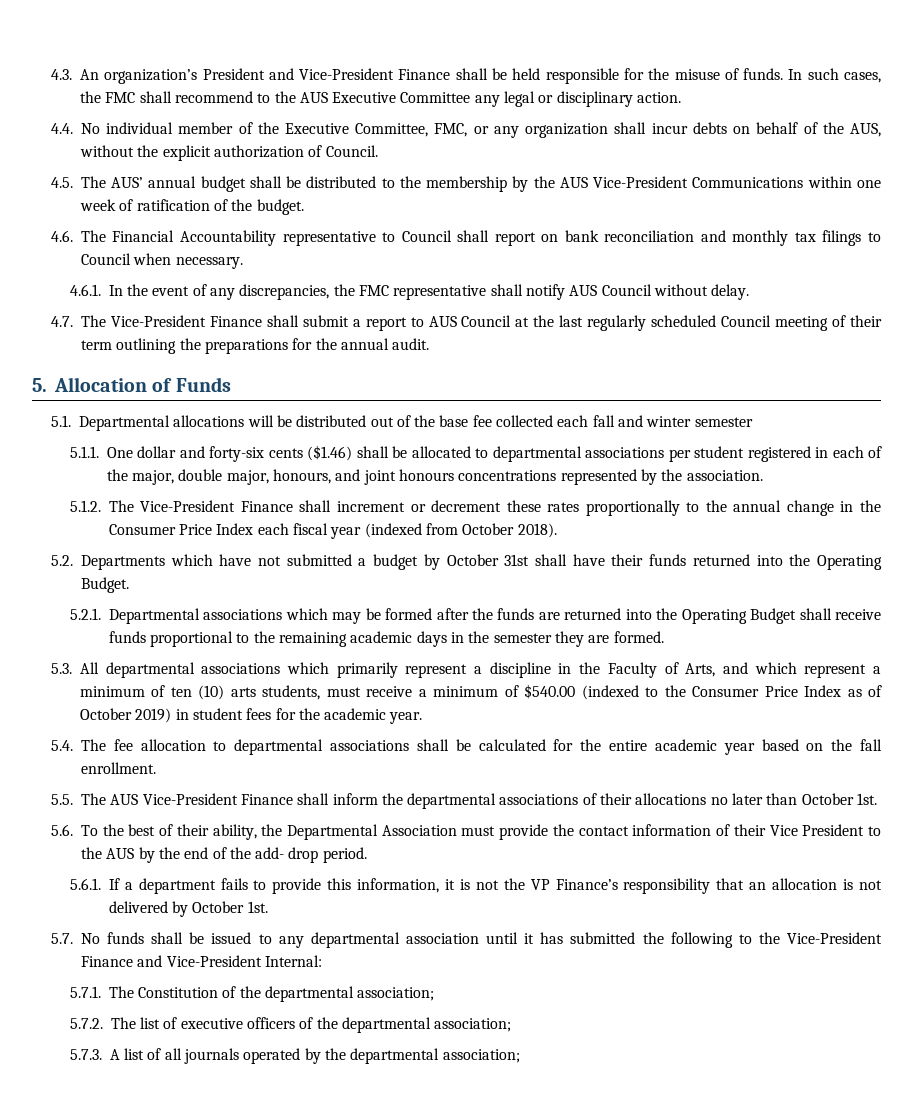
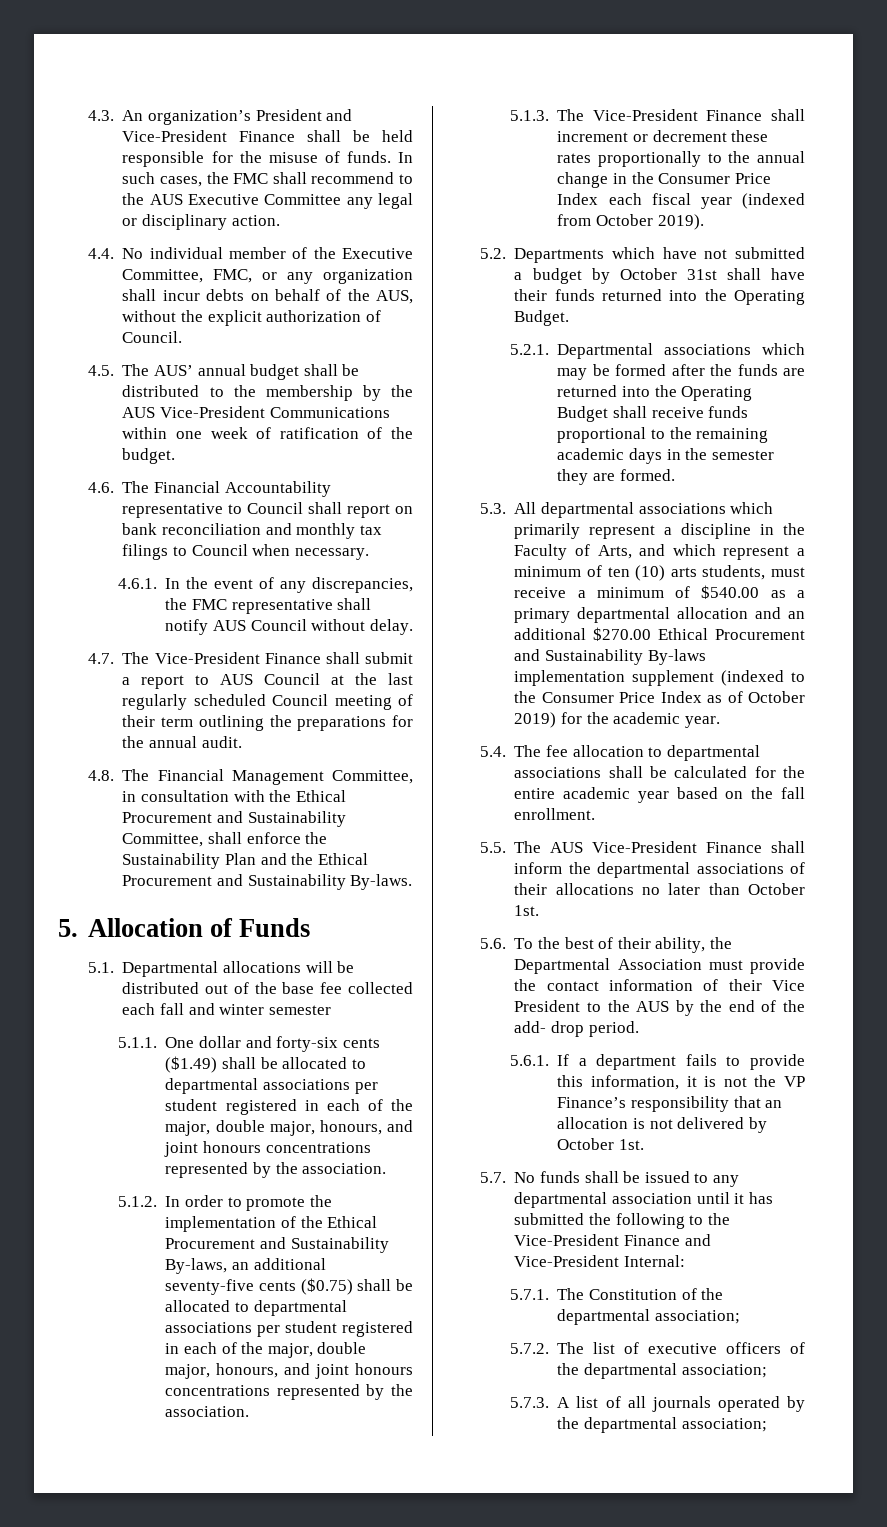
(430, 344) none -> [87,769,413,785] [122,790,346,802] [122,811,346,827] [122,832,328,847] [122,853,368,869] [122,874,413,890] // 4.8. The Financial Management Committee, in consultation with the Ethical Procurement and Sustainability Committee, shall enforce the Sustainability Plan and the Ethical Procurement and Sustainability By-laws.
[307,445,353,461] ($1.46) -> [165,1056,366,1073] [165,1078,378,1094] [165,1099,413,1115] [165,1120,413,1136] [164,1141,371,1157] [165,1162,387,1178] [117,1195,332,1211] [165,1216,378,1232] [165,1237,389,1253] [165,1258,326,1274] [165,1278,353,1295] ($1.49) shall be allocated to departmental associations per student registered in each of the major, double major, honours, and joint honours concentrations represented by the association. // 5.1.2. In order to promote the implementation of the Ethical Procurement and Sustainability By-laws, an additional seventy-five cents ($0.75)
[69,500,101,512] 5.1.2. -> [509,110,549,121] 5.1.3.
[517,523,557,538] 2018). -> [657,214,704,230] 2019).
(576, 691) none -> [770,590,805,598] [514,607,805,623] [514,627,805,641] [514,649,706,665] [514,670,715,686] as a primary departmental allocation and an additional $270.00 Ethical Procurement and Sustainability By-laws implementation supplement
[175,708,272,720] in student fees -> (557, 720) none

